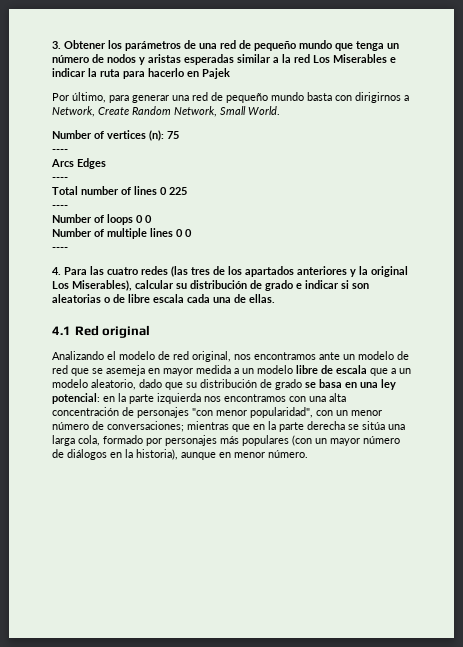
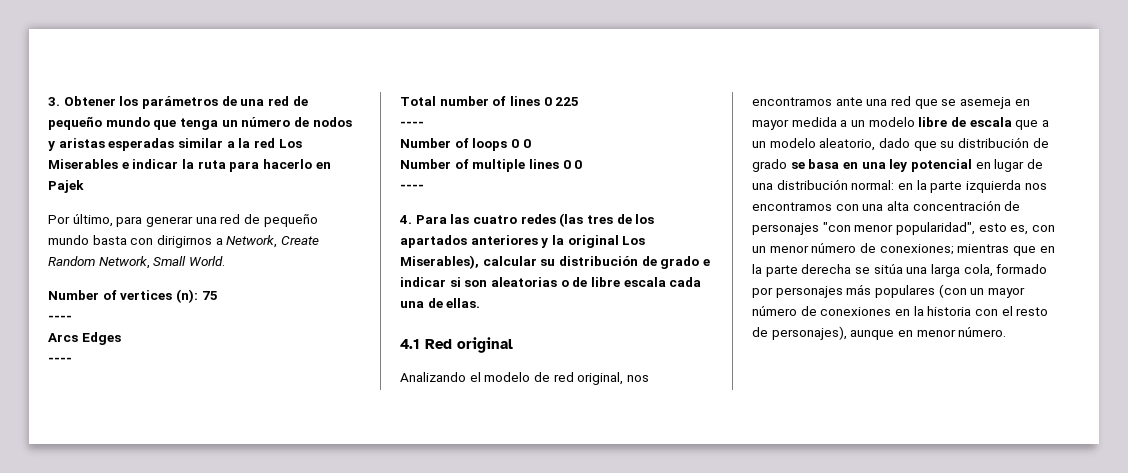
[343,351,409,360] un modelo de -> [866,99,888,106] una
[52,393,100,404] potencial: -> [910,159,1043,172] [752,179,895,190] potencial en lugar de una distribución normal:
(313, 412) none -> [978,223,1029,235] esto es,
[107,421,184,432] conversaciones; -> [879,244,954,255] conexiones;
[67,449,178,460] diálogos en la historia), -> [820,306,1049,316] [752,326,847,340] conexiones en la historia con el resto de personajes),

